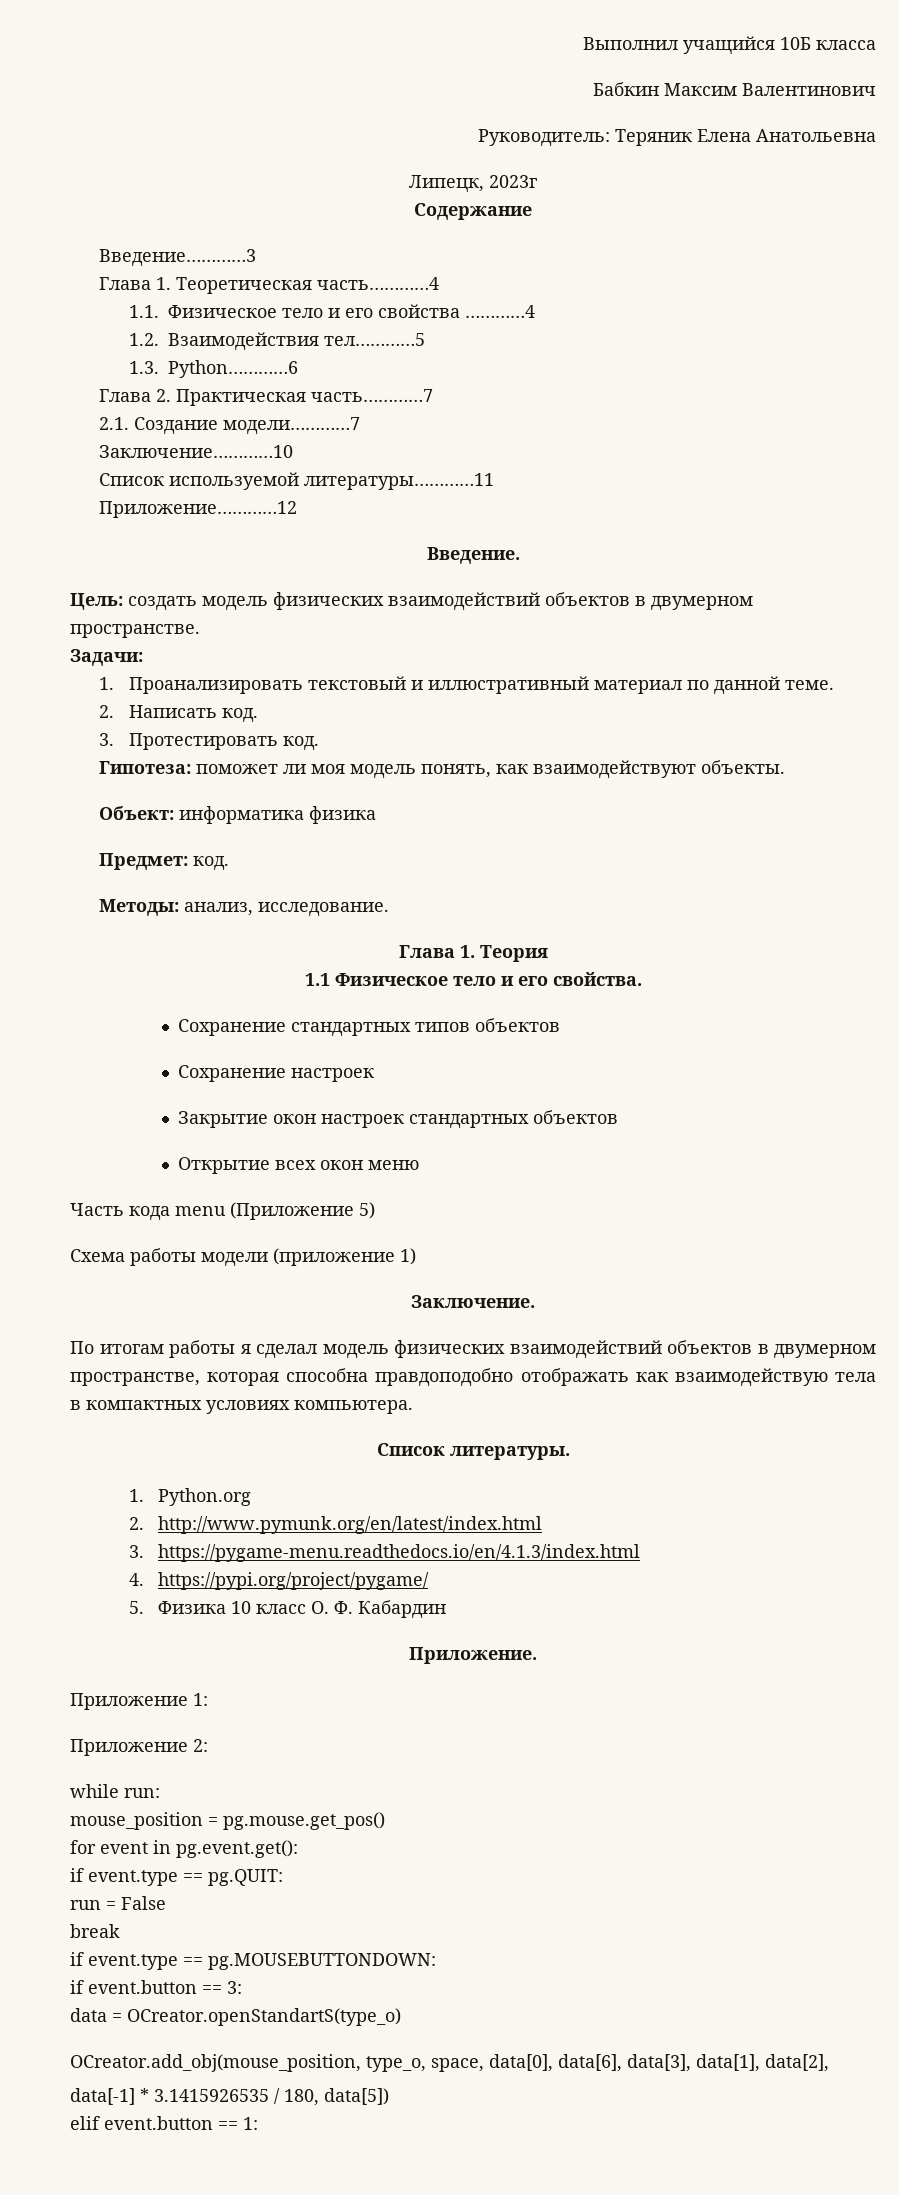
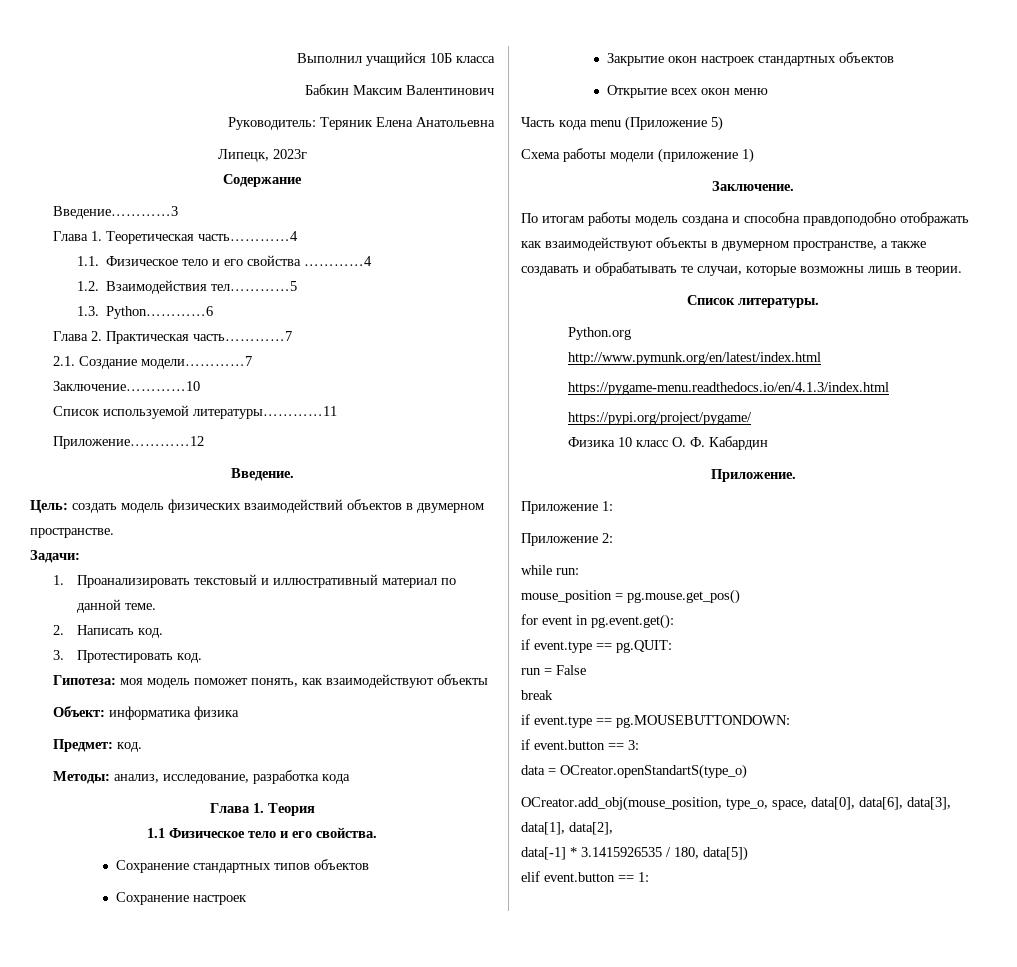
[196,764,307,774] поможет ли -> (117, 680) none
(417, 771) none -> [194,678,249,685] поможет
[701,760,786,774] объекты. -> [437,674,489,685] объекты
[258,902,390,917] исследование. -> [163,770,351,784] исследование, разработка кода
[240,1340,876,1359] [70,1368,876,1387] [70,1400,413,1414] я сделал модель физических взаимодействий объектов в двумерном пространстве, которая способна правдоподобно отображать как взаимодействую тела в компактных условиях компьютера. -> [635,212,969,226] [521,237,926,251] [521,262,962,276] модель создана и способна правдоподобно отображать как взаимодействуют объекты в двумерном пространстве, а также создавать и обрабатывать те случаи, которые возможны лишь в теории.
[128,1489,144,1502] 1. -> (819, 303) none
[128,1517,144,1530] 2. -> (631, 333) none
[128,1545,144,1558] 3. -> (821, 358) none
[128,1573,144,1586] 4. -> (889, 388) none
[128,1601,144,1614] 5. -> (752, 418) none

